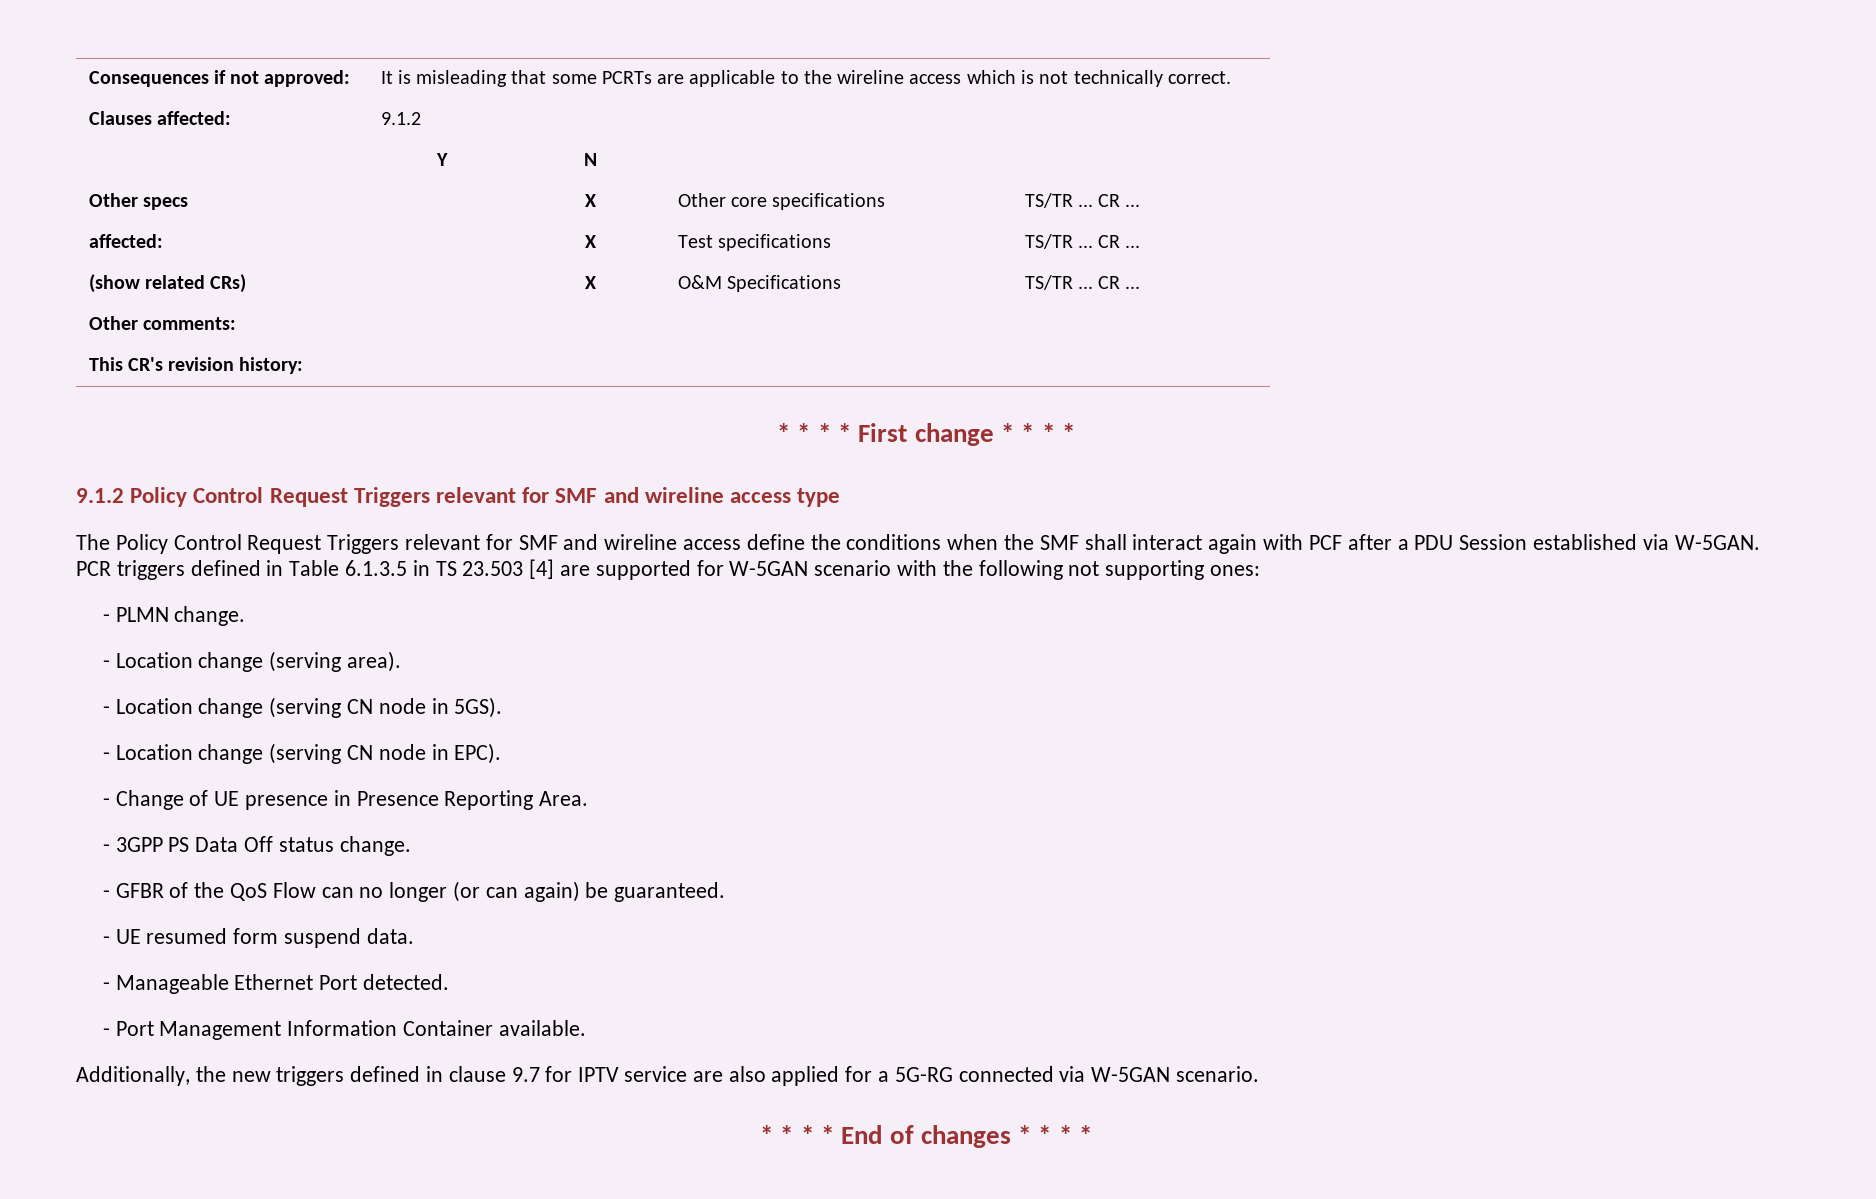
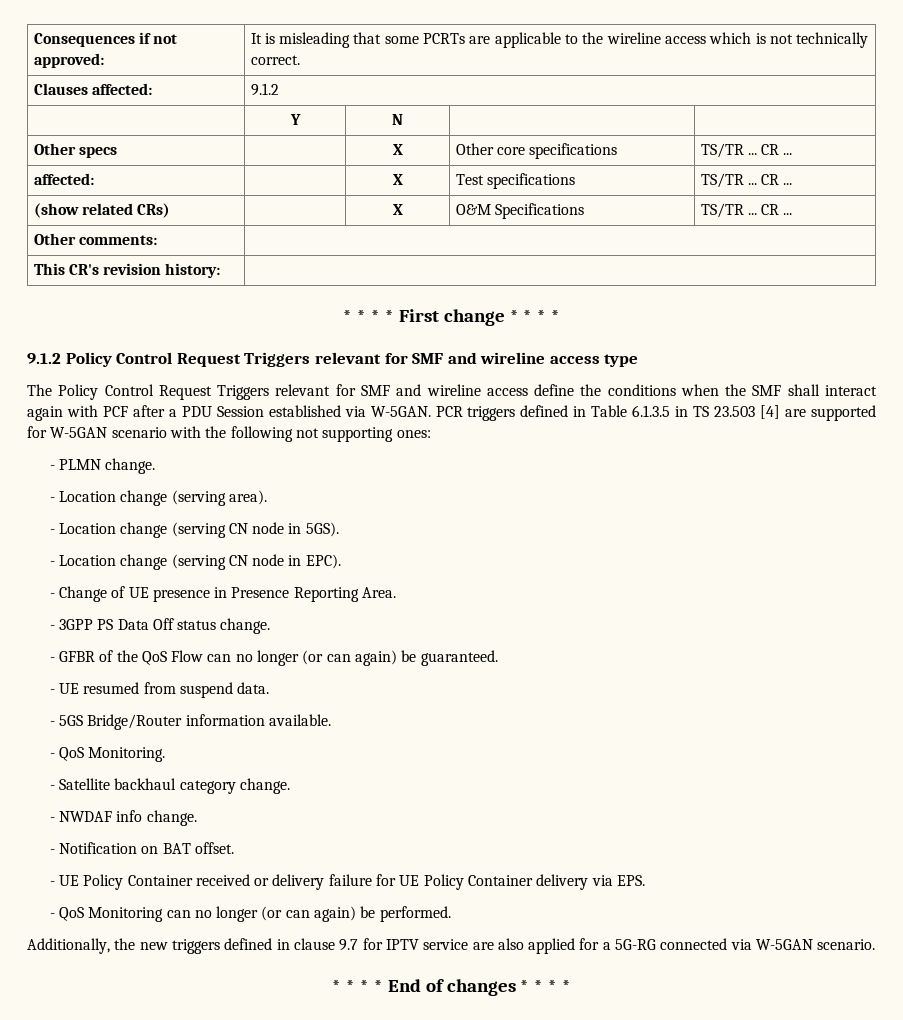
[233,928,279,944] form -> [143,682,176,694] from
[115,974,450,994] [102,1020,586,1040] Manageable Ethernet Port detected. // - Port Management Information Container available. -> [58,714,331,730] [49,747,166,762] [49,778,290,794] [49,810,197,826] [49,842,234,854] [49,874,646,890] [49,906,451,922] 5GS Bridge/Router information available. // - QoS Monitoring. // - Satellite backhaul category change. // - NWDAF info change. // - Notification on BAT offset. // - UE Policy Container received or delivery failure for UE Policy Container delivery via EPS. // - QoS Monitoring can no longer (or can again) be performed.

